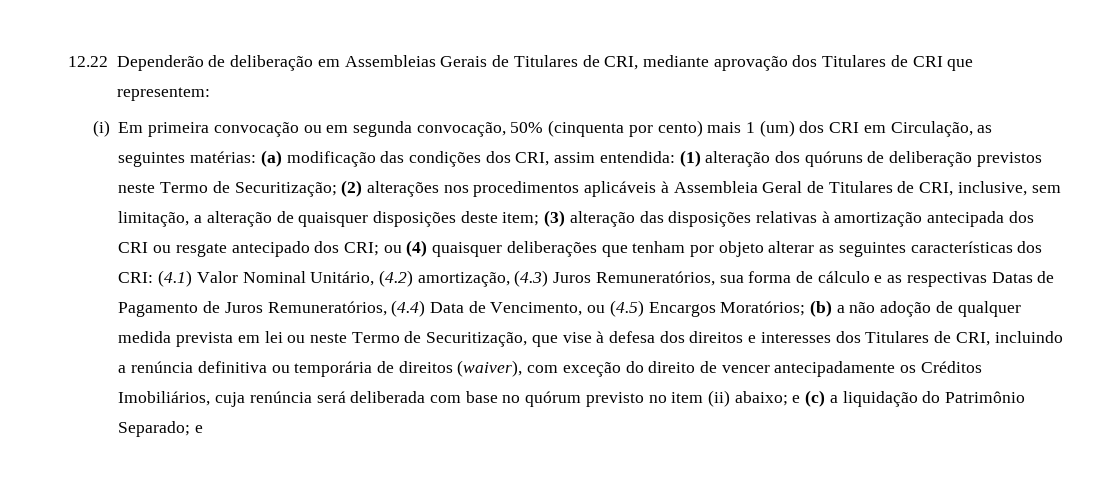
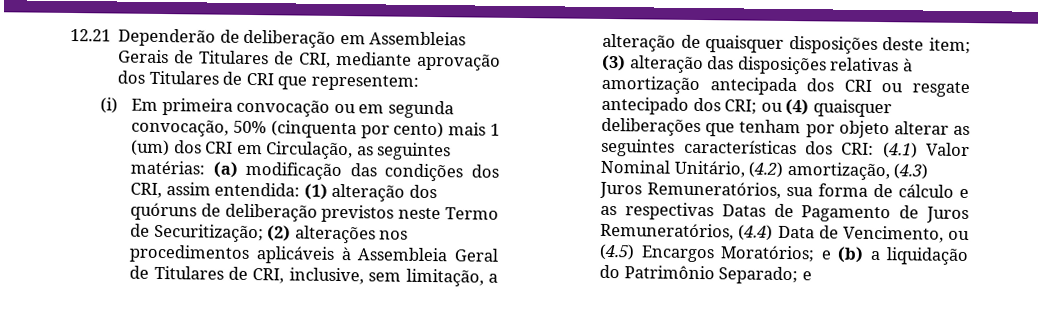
[68,56,108,67] 12.22 -> [70,28,111,42] 12.21
(806, 308) none -> [820,250,832,260] e
[849,301,1021,317] [118,331,1063,347] [118,360,982,377] [118,390,838,407] não adoção de qualquer medida prevista em lei ou neste Termo de Securitização, que vise à defesa dos direitos e interesses dos Titulares de CRI, incluindo a renúncia definitiva ou temporária de direitos (waiver), com exceção do direito de vencer antecipadamente os Créditos Imobiliários, cuja renúncia será deliberada com base no quórum previsto no item (ii) abaixo; e (c) a -> (881, 255) none

